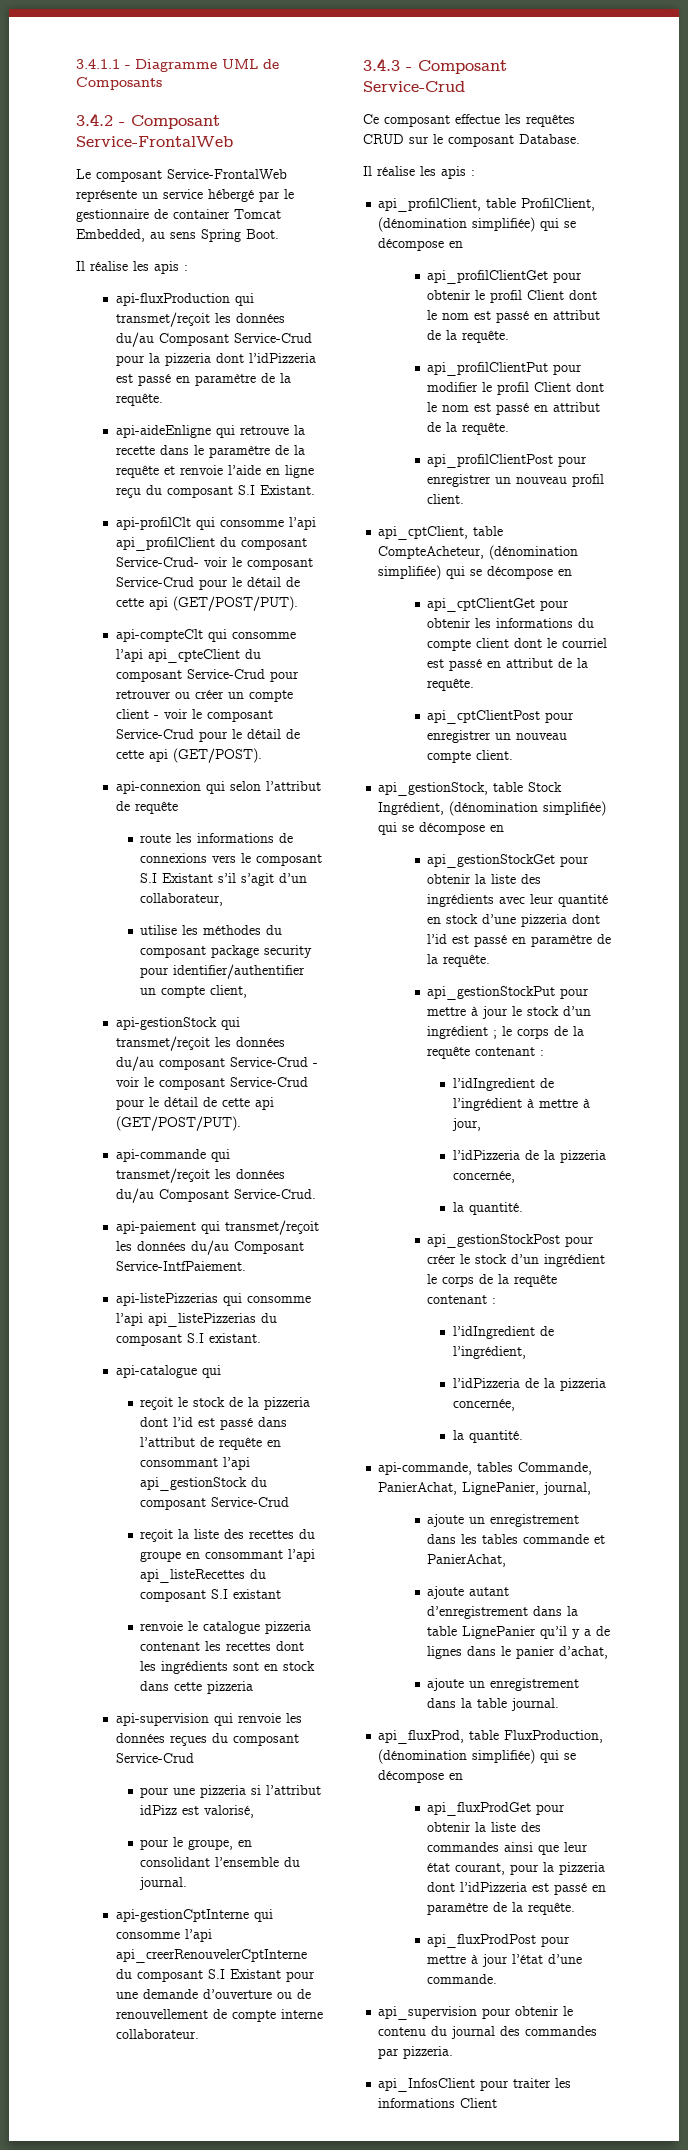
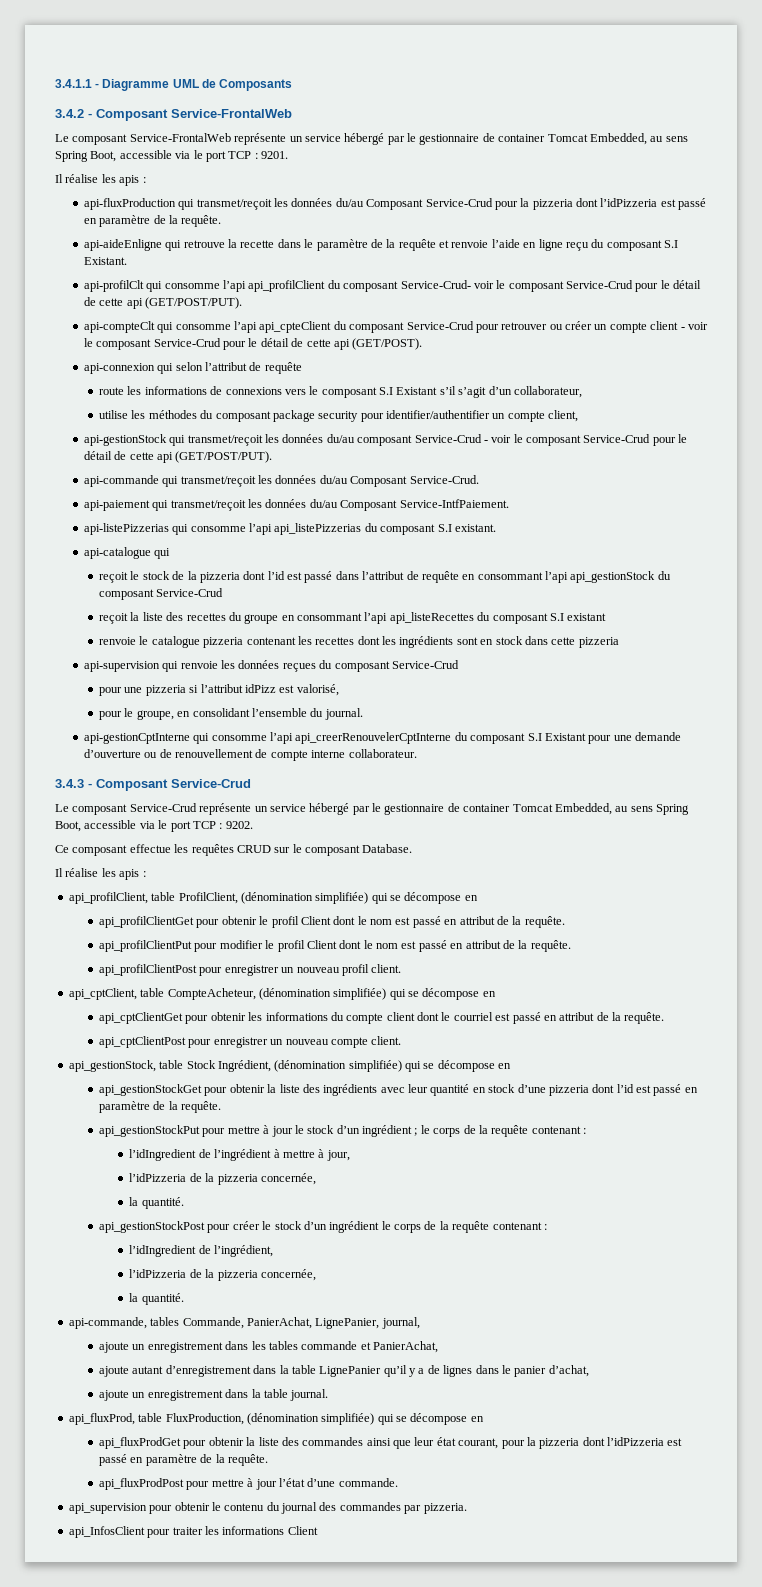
[246,229,279,239] Boot. -> [90,150,288,162] Boot, accessible via le port TCP : 9201.
(465, 86) none -> [55,803,689,815] [55,820,253,832] // Le composant Service-Crud représente un service hébergé par le gestionnaire de container Tomcat Embedded, au sens Spring Boot, accessible via le port TCP : 9202.

